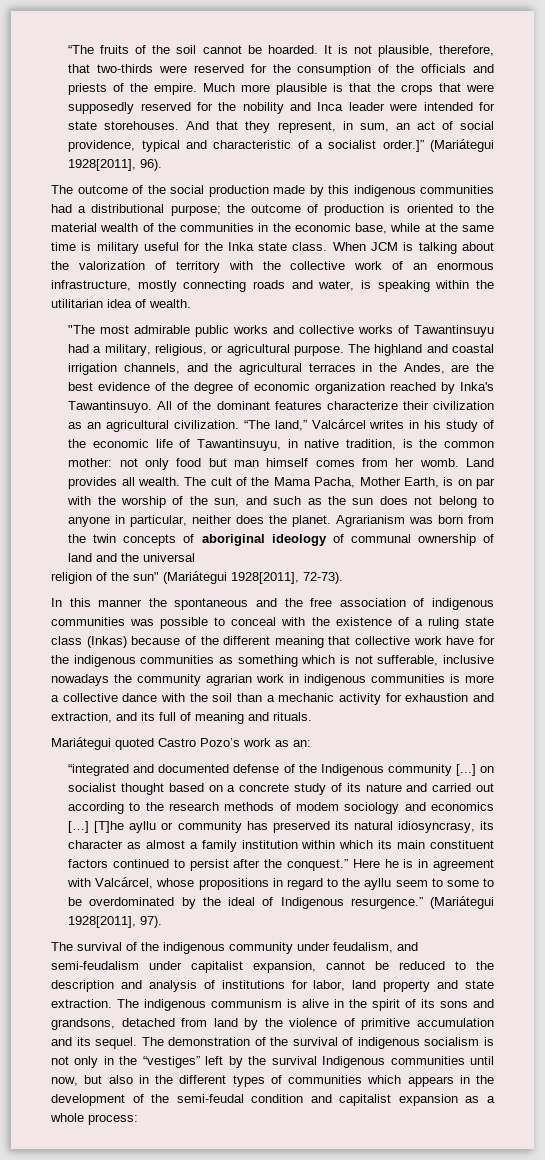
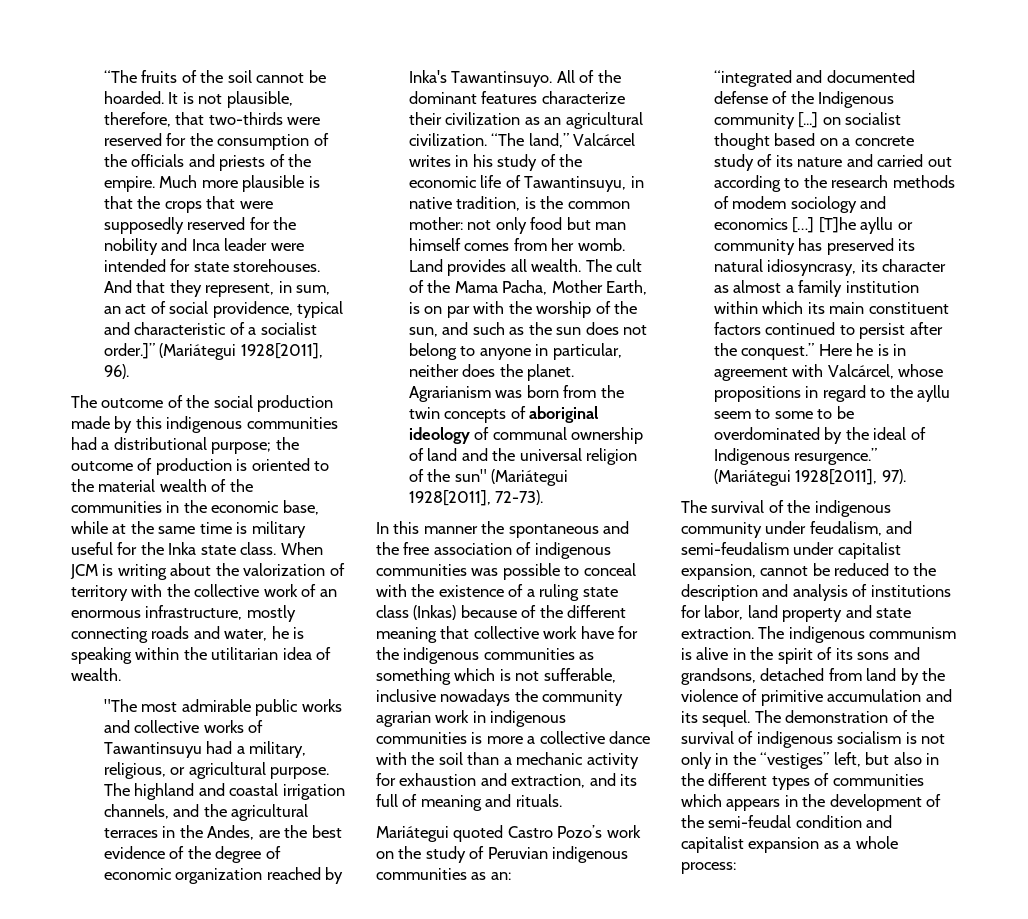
[418,242,457,254] talking -> [117,564,167,580] writing
(355, 285) none -> [271,626,289,639] he
(196, 557) // -> (582, 454) none
(271, 742) none -> [376,846,629,863] [376,868,467,880] on the study of Peruvian indigenous communities
[205,1056,494,1068] [51,1077,78,1086] left by the survival Indigenous communities until now, -> [833,752,861,767] left,

